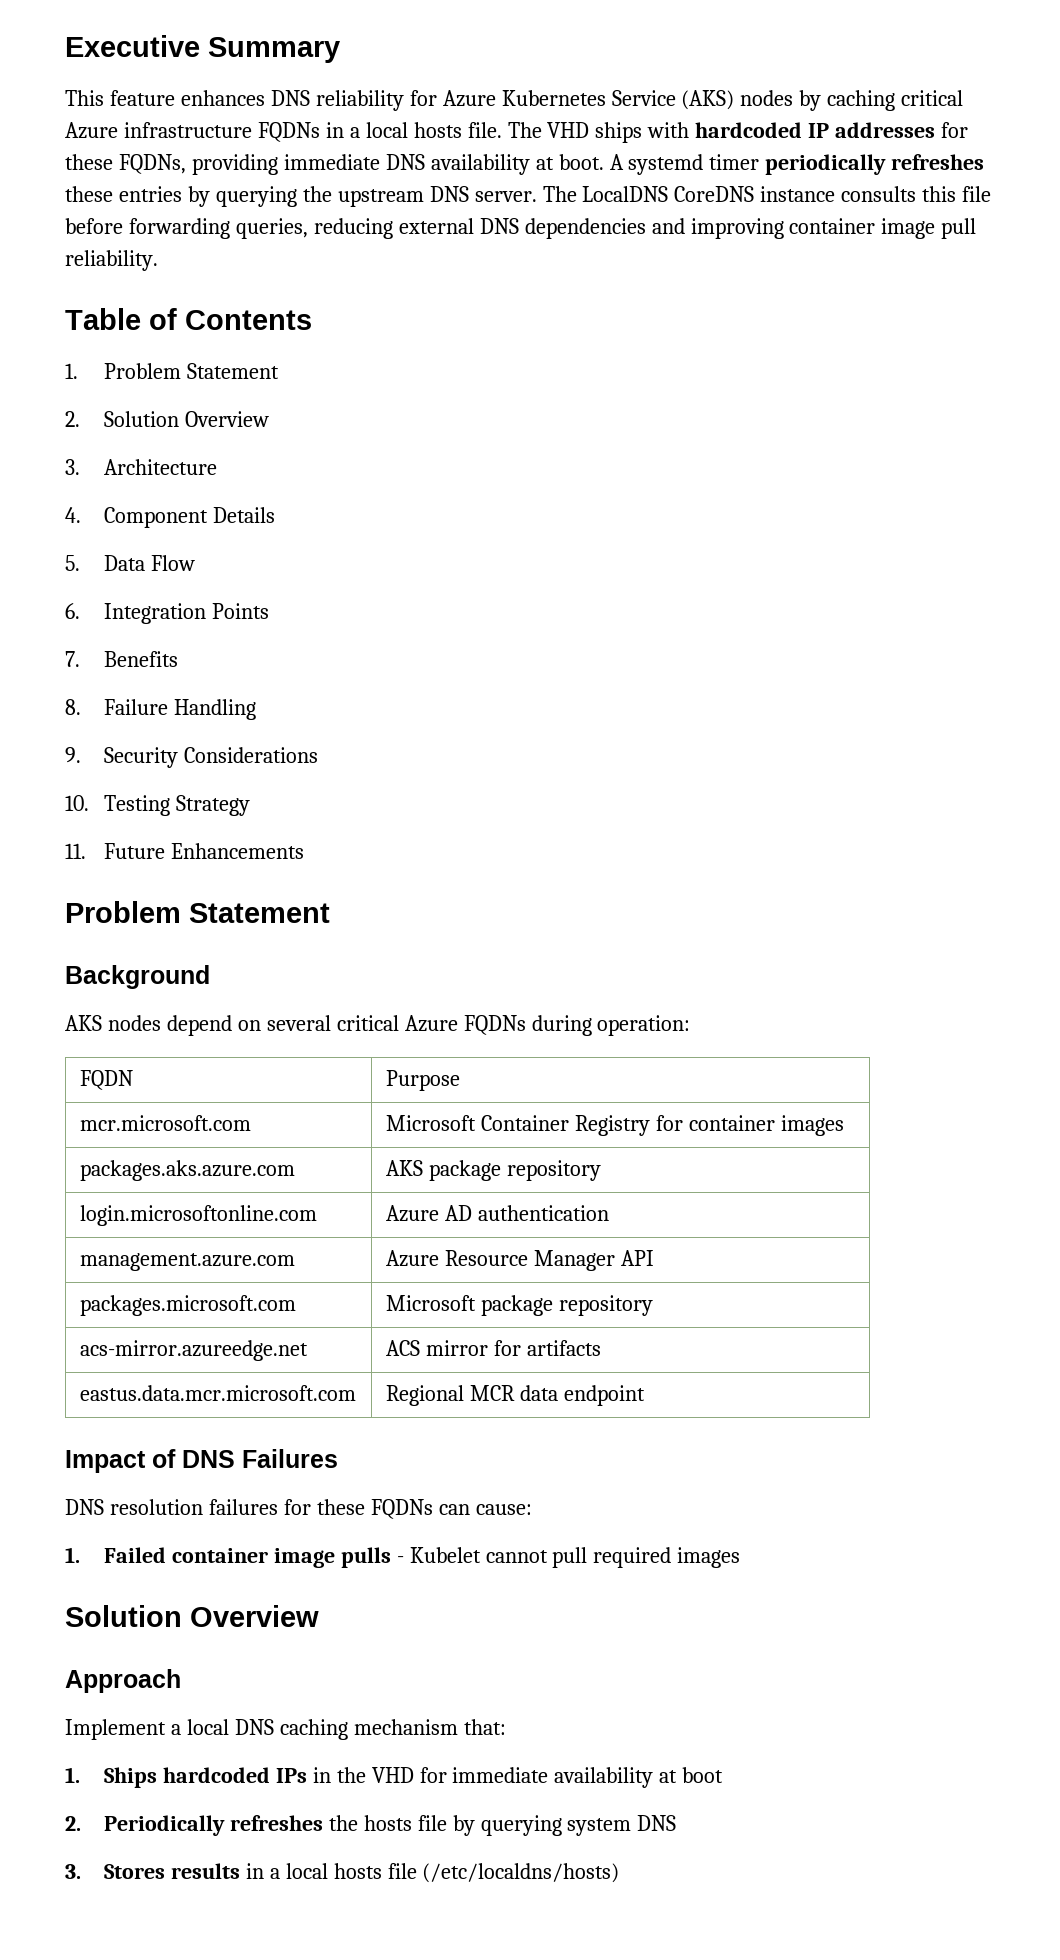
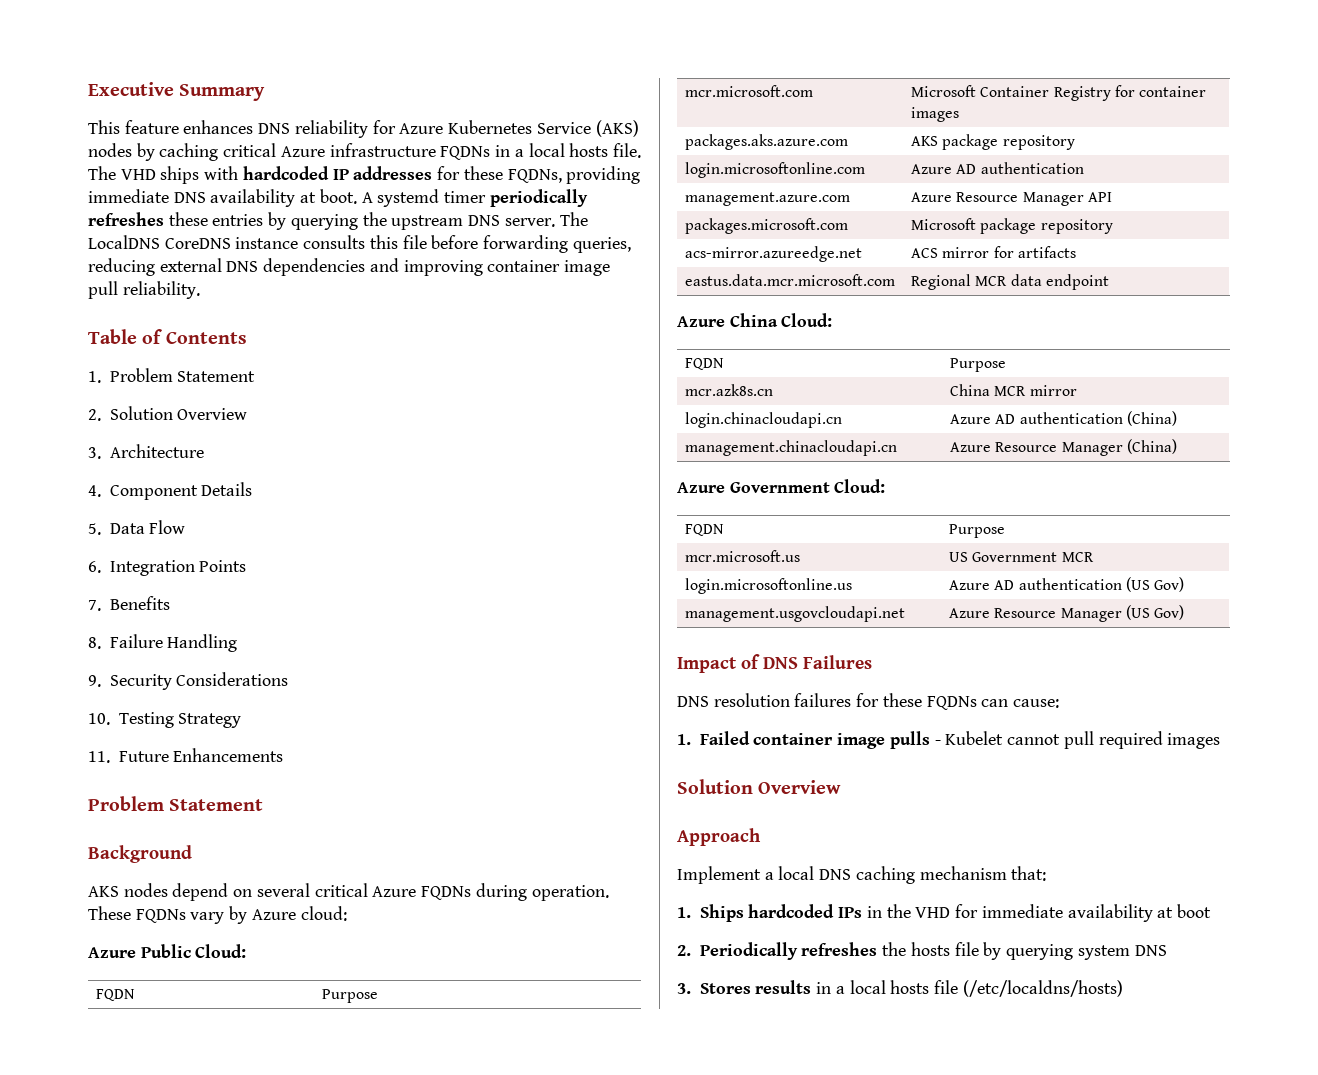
[597,1015,691,1036] operation: -> [531,885,609,901] [88,906,347,924] [88,944,247,958] operation. These FQDNs vary by Azure cloud: // Azure Public Cloud:
(645, 1395) none -> [677,313,833,327] [684,358,724,370] [949,358,1006,372] [684,384,773,396] [949,384,1077,396] [684,412,842,428] [949,411,1177,426] [684,440,897,456] [949,439,1177,456] [677,479,886,493] [684,524,724,536] [948,524,1005,538] [684,550,800,562] [948,552,1094,562] [684,578,852,594] [948,577,1185,592] [684,606,905,622] [948,605,1185,622] // Azure China Cloud: // FQDN | Purpose // mcr.azk8s.cn | China MCR mirror // login.chinacloudapi.cn | Azure AD authentication (China) // management.chinacloudapi.cn | Azure Resource Manager (China) // Azure Government Cloud: // FQDN | Purpose // mcr.microsoft.us | US Government MCR // login.microsoftonline.us | Azure AD authentication (US Gov) // management.usgovcloudapi.net | Azure Resource Manager (US Gov)

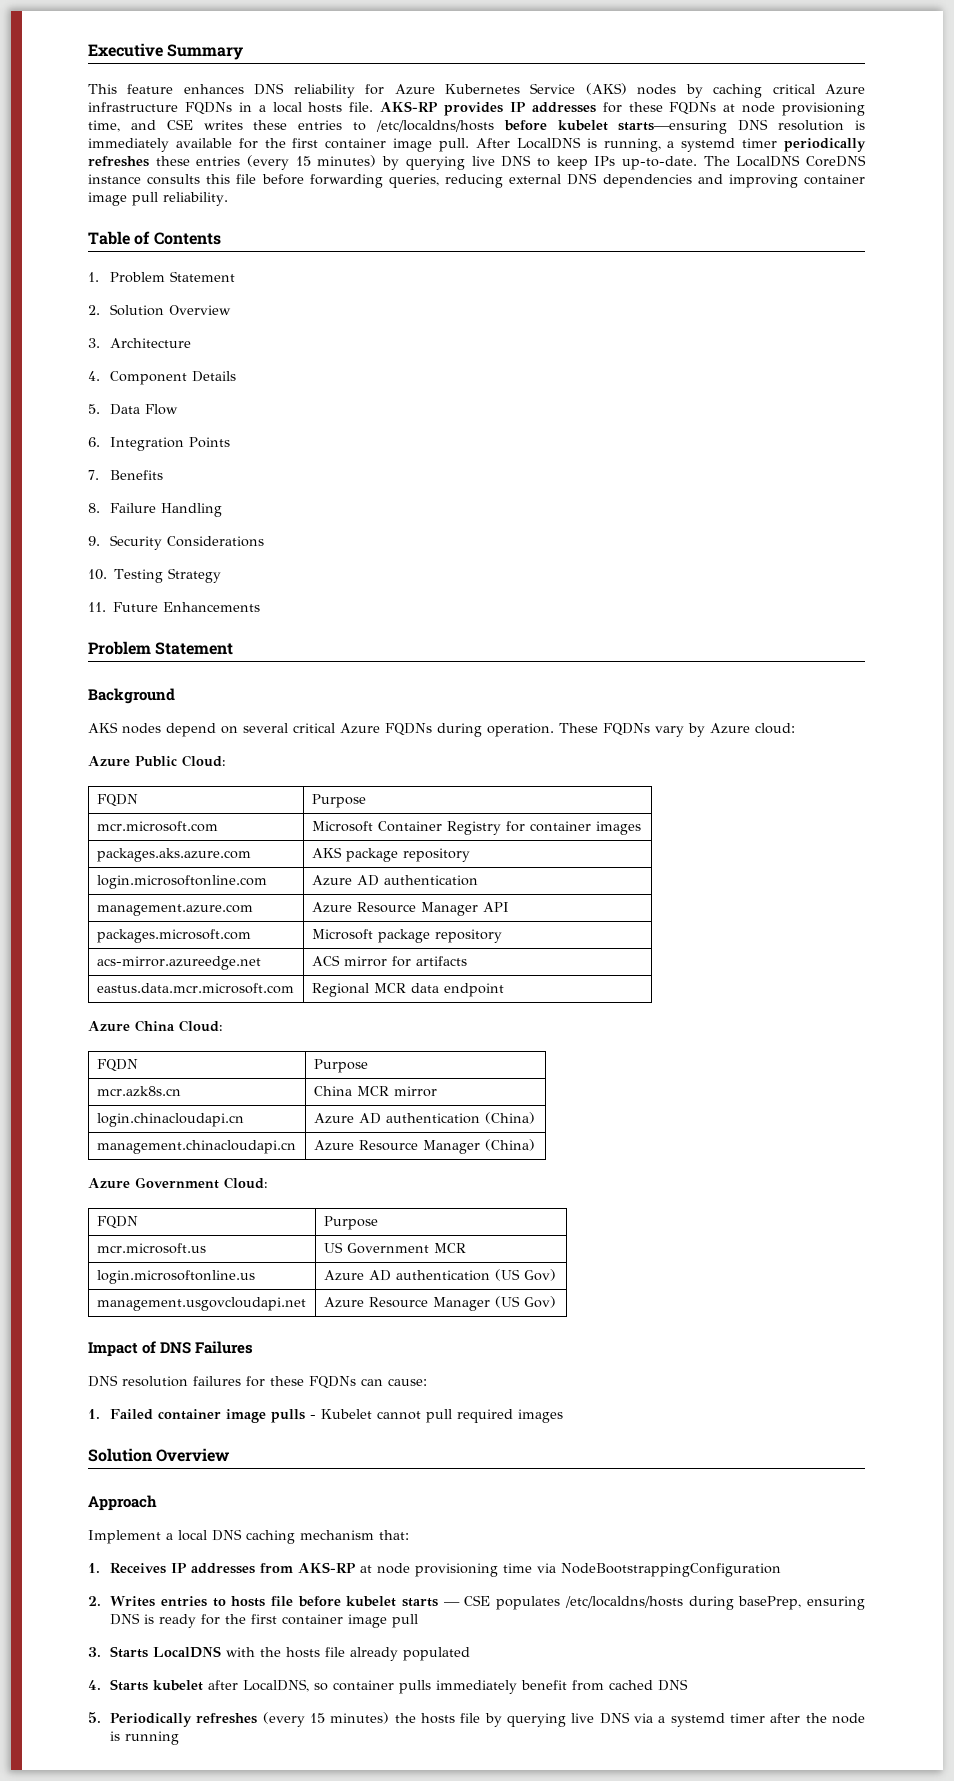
[88,166,641,184] [88,189,373,207] The VHD ships with hardcoded IP addresses for these FQDNs, providing immediate DNS availability at boot. A -> [380,101,865,116] [88,119,865,134] [88,137,675,152] AKS-RP provides IP addresses for these FQDNs at node provisioning time, and CSE writes these entries to /etc/localdns/hosts before kubelet starts—ensuring DNS resolution is immediately available for the first container image pull. After LocalDNS is running, a
[268,212,555,230] by querying the upstream DNS server. -> [247,155,697,170] (every 15 minutes) by querying live DNS to keep IPs up-to-date.
[699,904,1211,922] [677,942,878,960] Ships hardcoded IPs in the VHD for immediate availability at boot // 2. Periodically refreshes -> [110,1562,782,1577] [88,1595,866,1610] [110,1613,419,1628] [88,1646,471,1661] [88,1679,689,1694] [88,1712,390,1727] Receives IP addresses from AKS-RP at node provisioning time via NodeBootstrappingConfiguration // 2. Writes entries to hosts file before kubelet starts — CSE populates /etc/localdns/hosts during basePrep, ensuring DNS is ready for the first container image pull // 3. Starts LocalDNS with the hosts file already populated // 4. Starts kubelet after LocalDNS, so container pulls immediately benefit from cached DNS // 5. Periodically refreshes (every 15 minutes)
[1077,945,1167,960] [677,980,1123,997] system DNS // 3. Stores results in a local hosts file (/etc/localdns/hosts) -> [571,1712,866,1727] [110,1731,180,1745] live DNS via a systemd timer after the node is running

